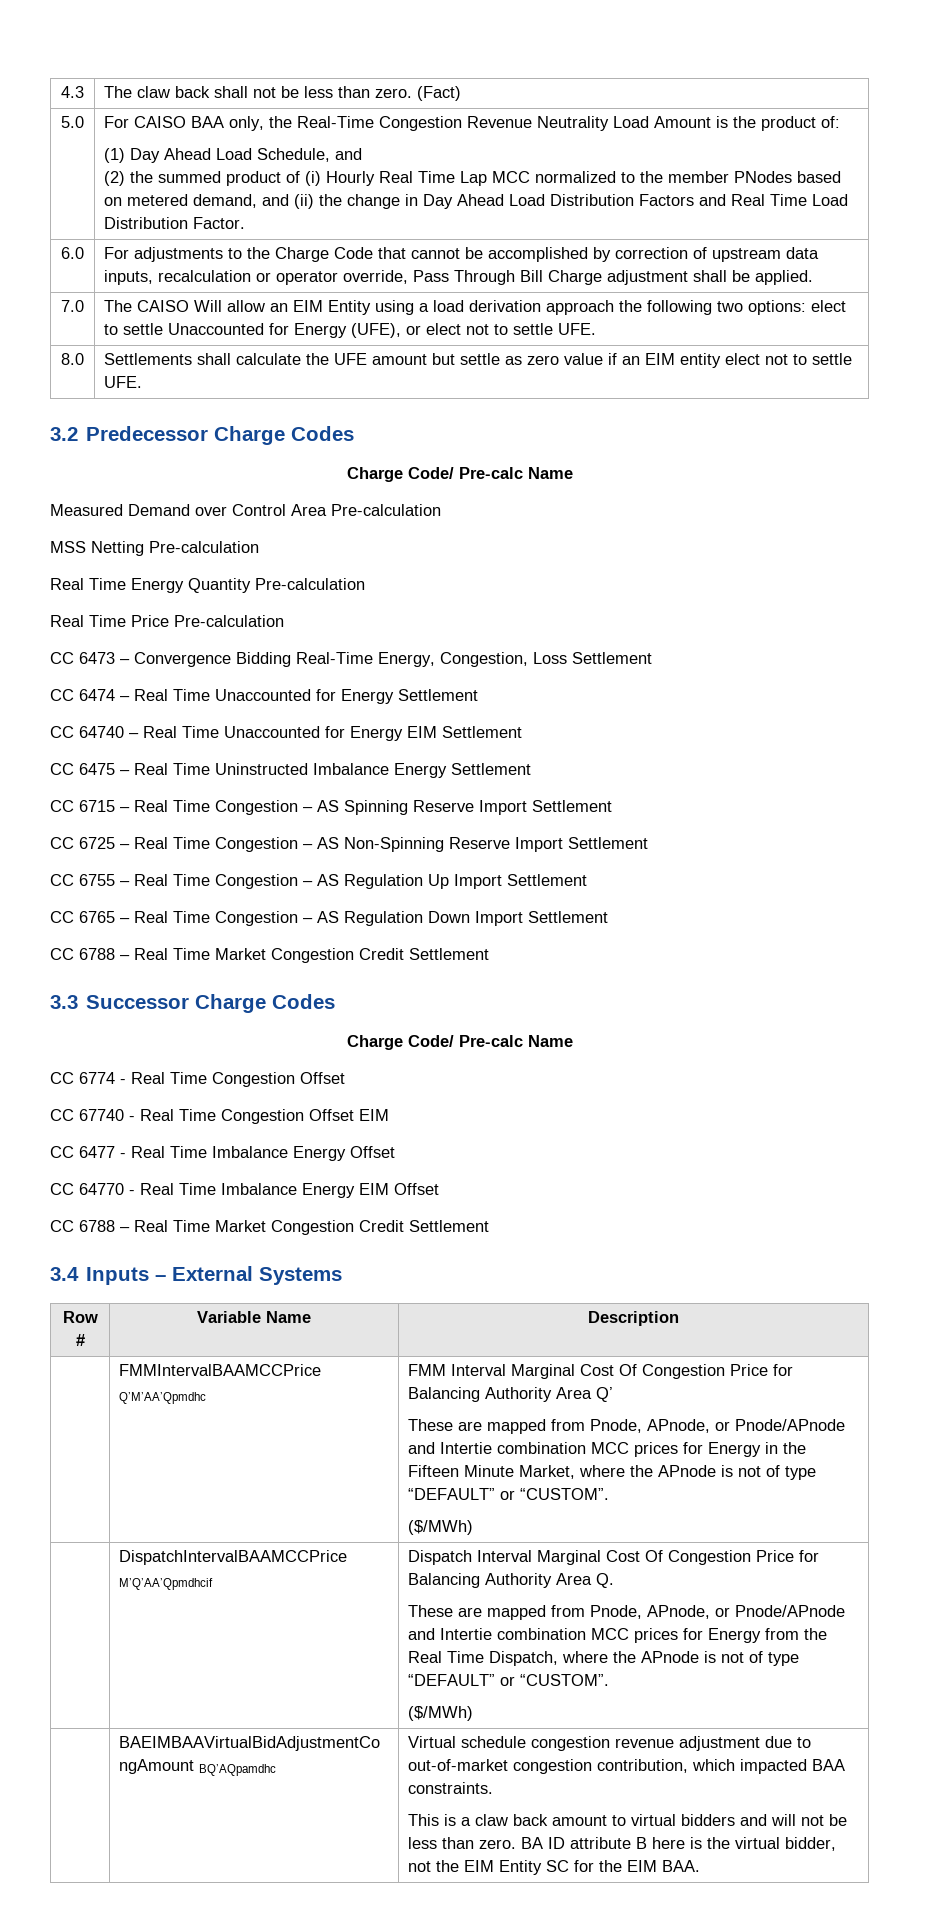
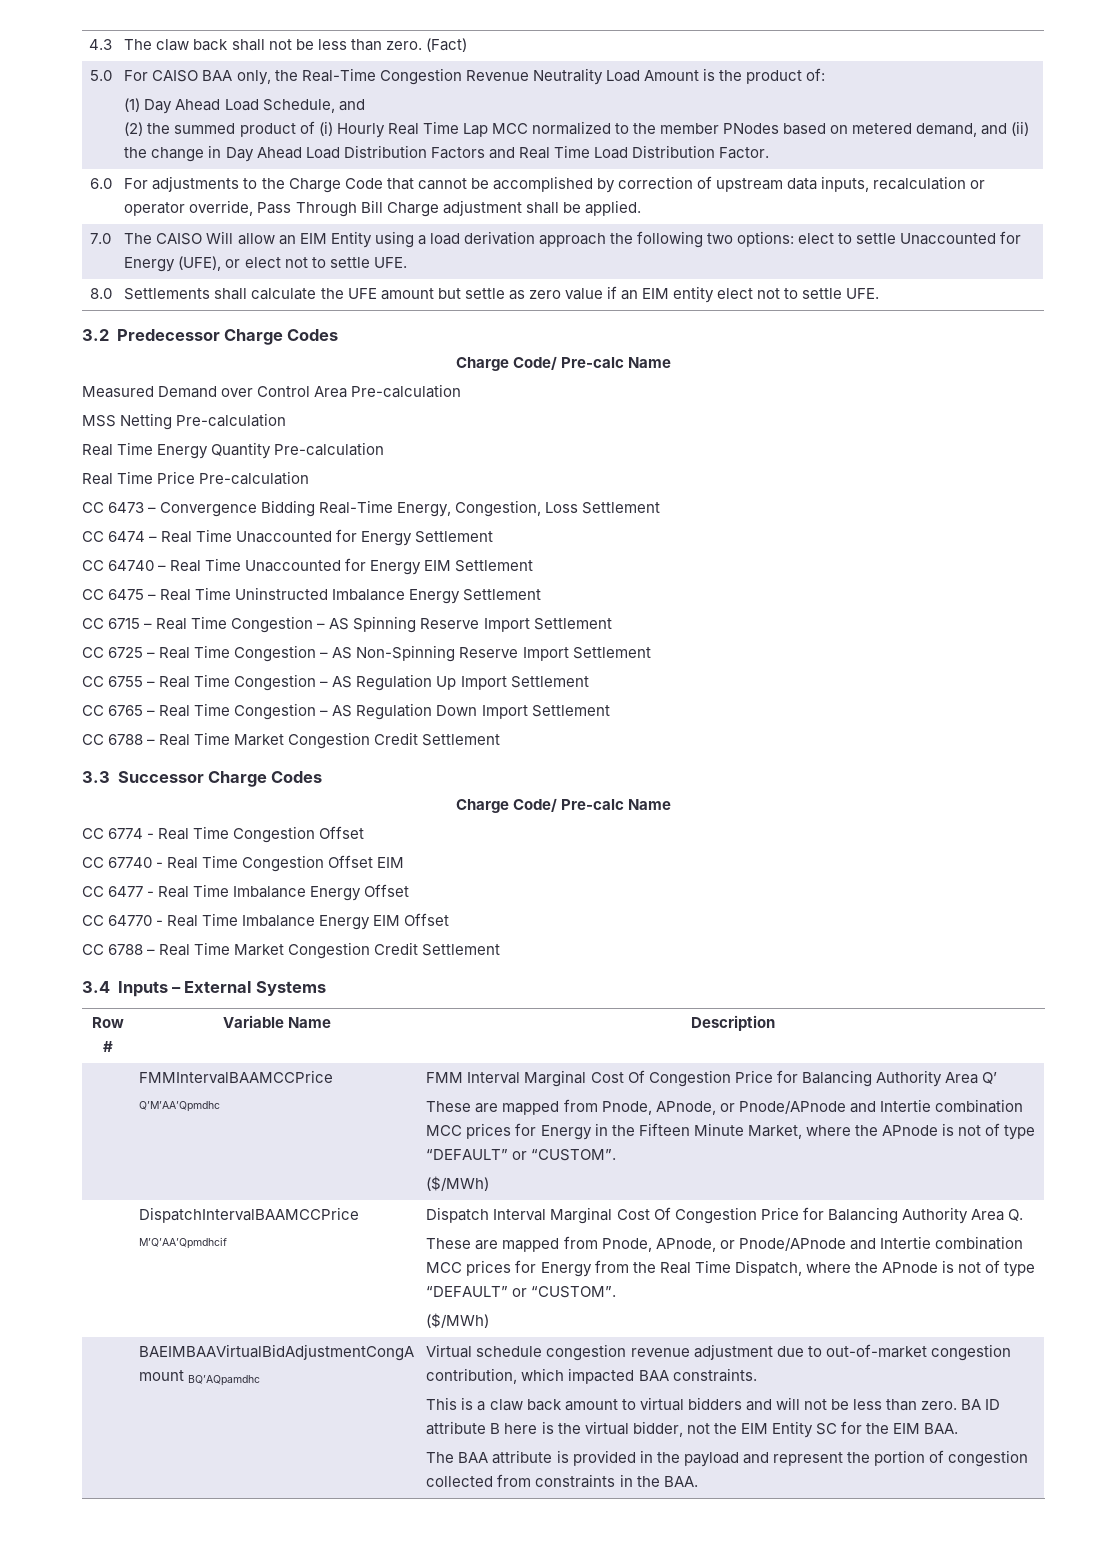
(701, 1866) none -> [426,1450,1029,1467] [426,1474,698,1488] // The BAA attribute is provided in the payload and represent the portion of congestion collected from constraints in the BAA.

